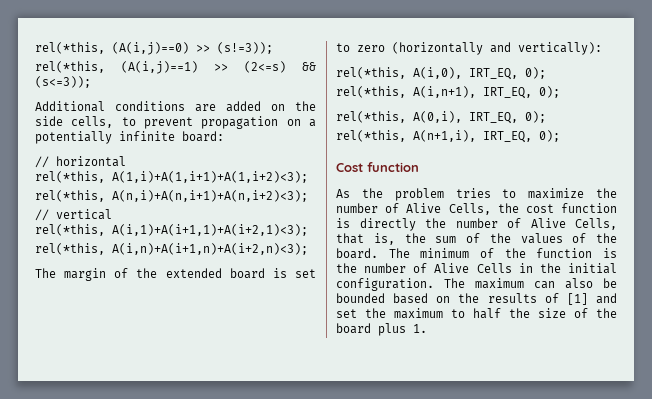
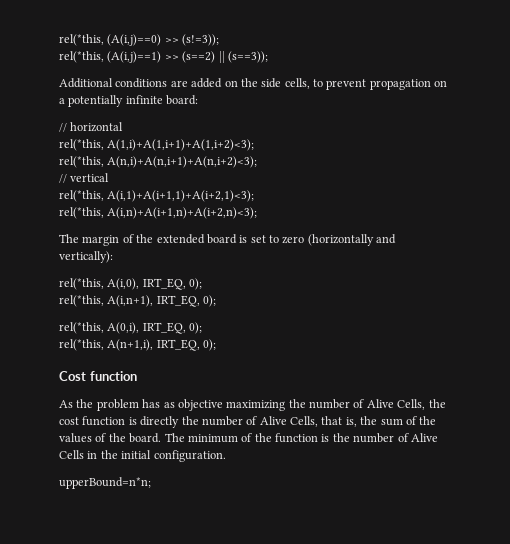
[244,61,316,73] [35,76,91,88] (2<=s) && (s<=3)); -> [182,51,268,63] (s==2) || (s==3));
[455,188,585,199] tries to maximize -> [142,399,286,411] has as objective maximizing
[444,278,617,289] [336,293,617,305] [336,308,617,319] [336,323,427,336] The maximum can also be bounded based on the results of [1] and set the maximum to half the size of the board plus 1. -> [59,477,151,489] // upperBound=n*n;

